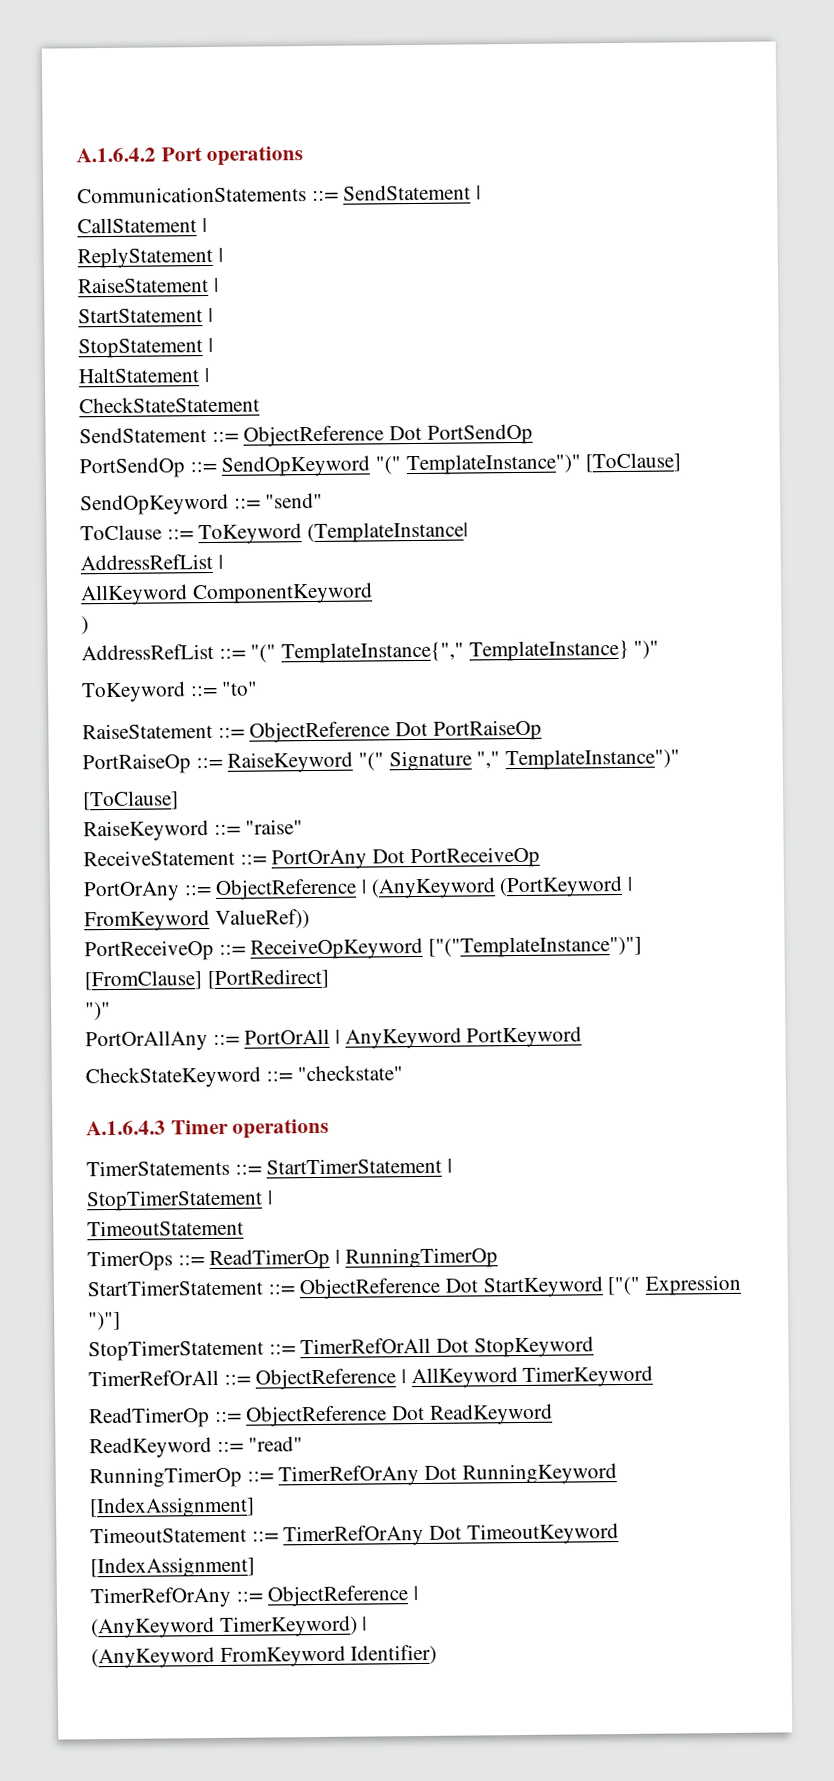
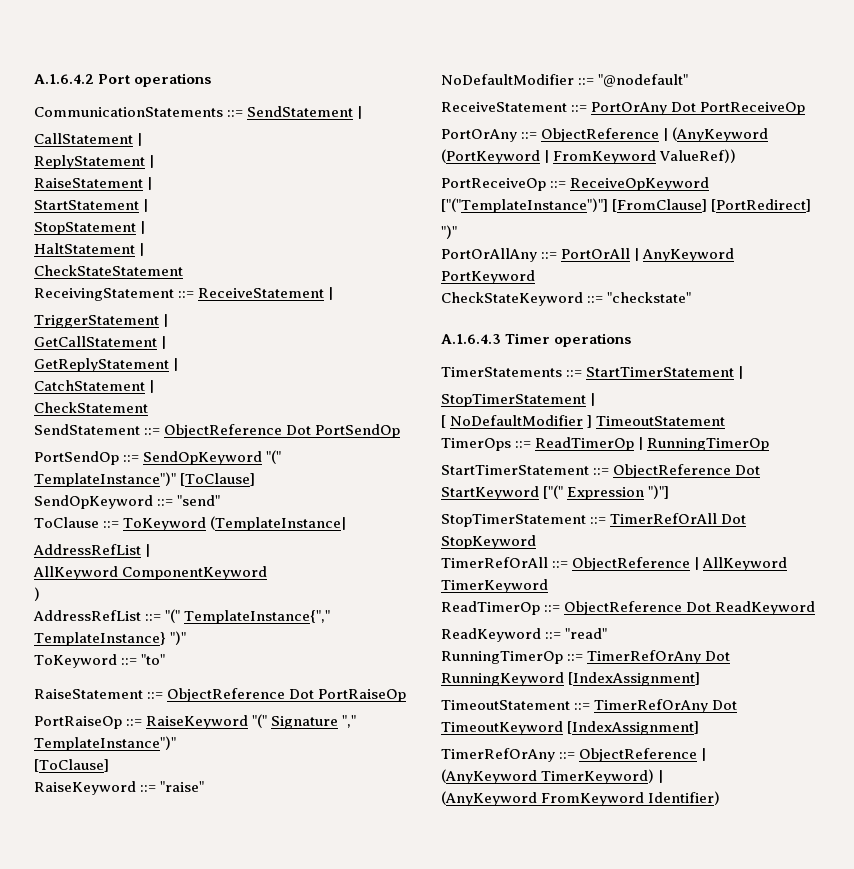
(260, 405) none -> [34,287,334,301] [34,314,169,328] [34,336,167,349] [34,358,179,372] [34,380,155,393] [34,402,148,413] // ReceivingStatement ::= ReceiveStatement | // TriggerStatement | // GetCallStatement | // GetReplyStatement | // CatchStatement | // CheckStatement
(304, 827) none -> [441,74,689,87] // NoDefaultModifier ::= "@nodefault"
(273, 1197) none -> [441,415,593,428] [ NoDefaultModifier ]

